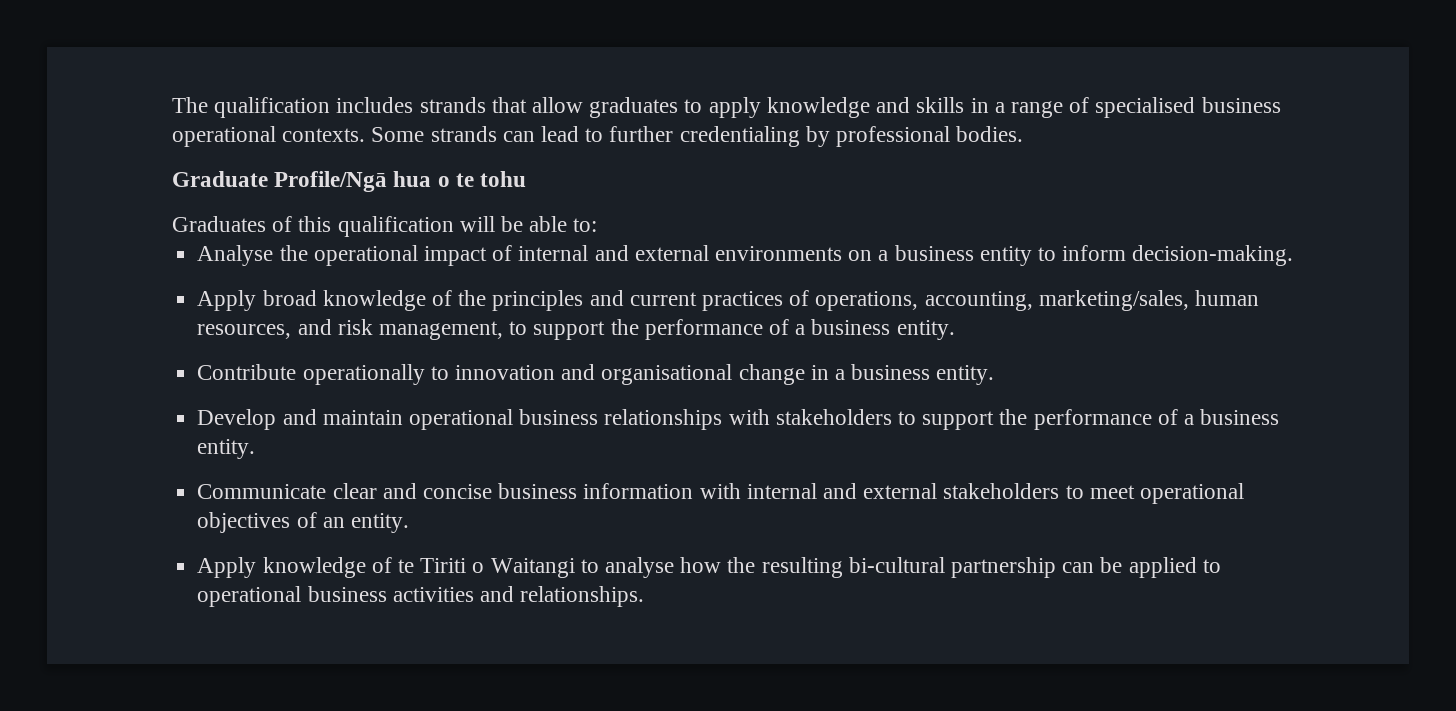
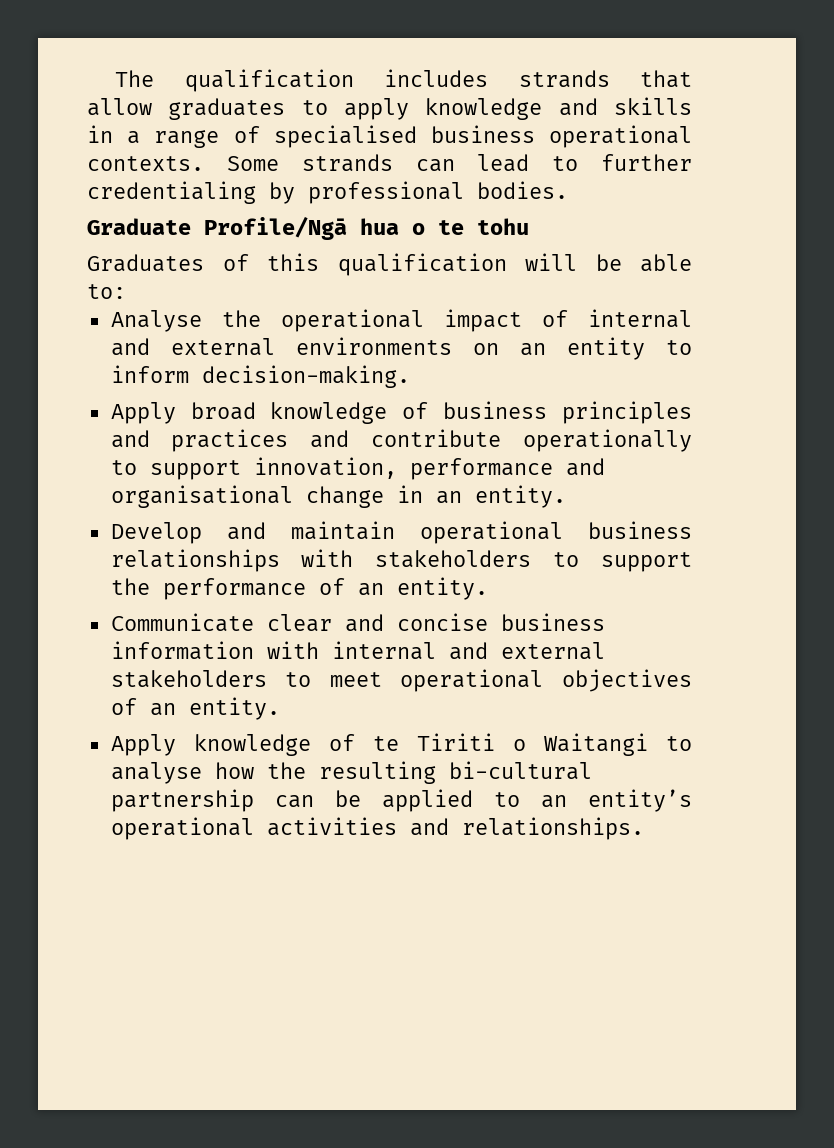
[878,245,974,261] a business -> [519,343,546,356] an
[458,290,487,306] the -> [443,401,548,419] business
[629,290,1260,311] [197,319,955,340] [197,364,555,385] current practices of operations, accounting, marketing/sales, human resources, and risk management, to support the performance of a business entity. // Contribute operationally to innovation -> [171,429,692,452] [110,457,553,480] practices and contribute operationally to support innovation, performance
[834,364,931,380] a business -> [435,491,462,504] an
[1184,409,1280,425] a business -> [357,583,384,596] an
[197,586,387,607] operational business -> [540,789,692,812] [110,817,254,840] an entity’s operational

